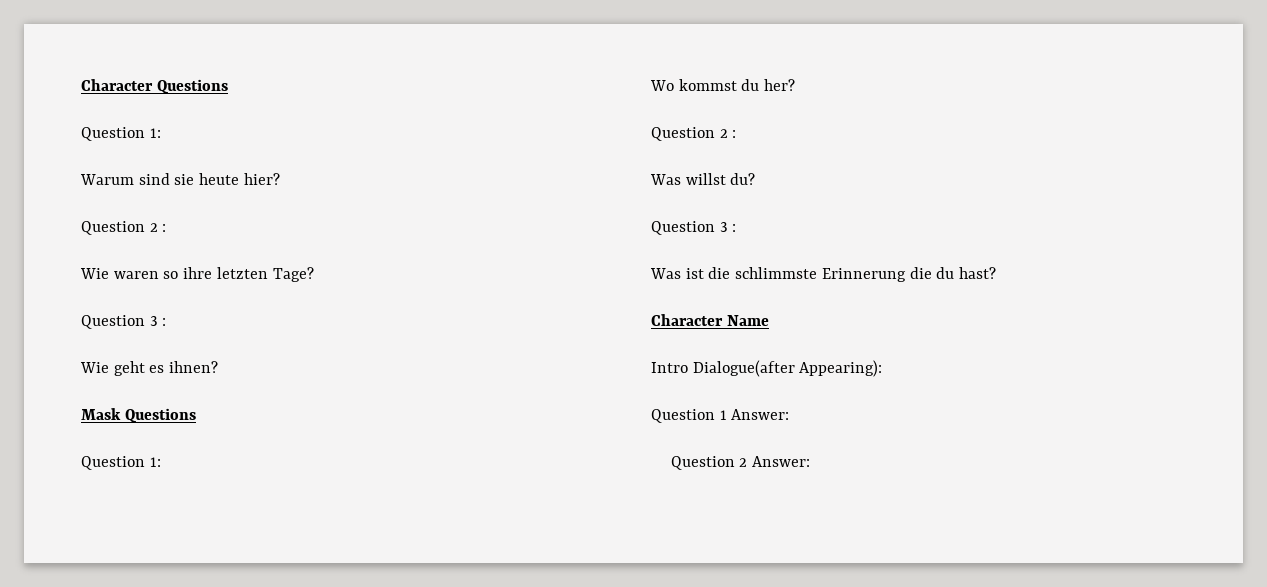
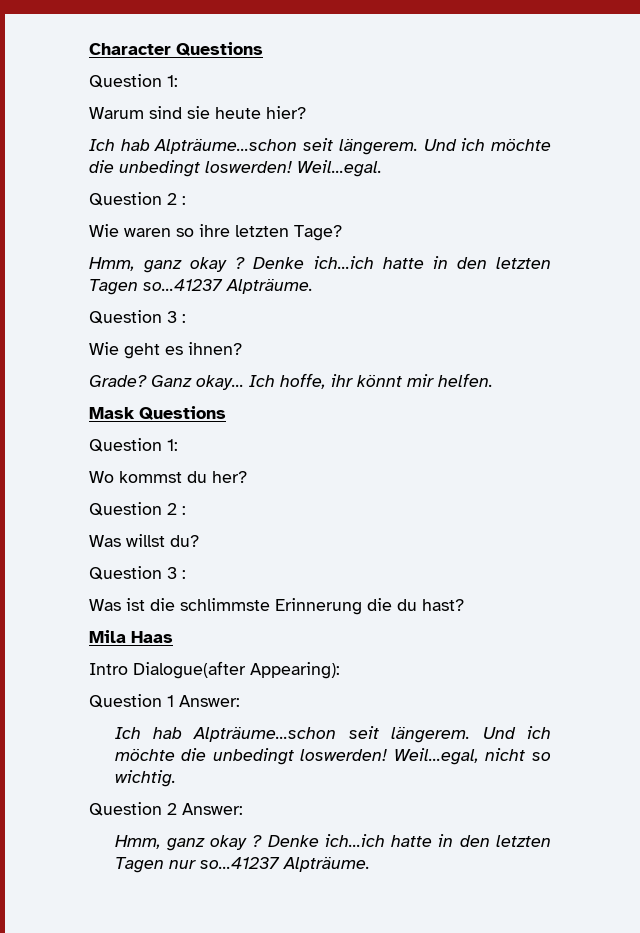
(280, 179) none -> [89,138,551,155] [89,160,382,177] // Ich hab Alpträume...schon seit längerem. Und ich möchte die unbedingt loswerden! Weil...egal.
(314, 274) none -> [89,256,551,273] [89,278,313,295] // Hmm, ganz okay ? Denke ich...ich hatte in den letzten Tagen so...41237 Alpträume.
(219, 367) none -> [89,373,493,390] // Grade? Ganz okay... Ich hoffe, ihr könnt mir helfen.
[651,314,769,326] Character Name -> [89,630,173,643] Mila Haas
[670,456,810,470] Question 2 Answer: -> [114,726,551,743] [114,748,551,765] [114,770,176,787] [89,802,243,816] [114,834,551,851] [114,856,370,873] Ich hab Alpträume...schon seit längerem. Und ich möchte die unbedingt loswerden! Weil...egal, nicht so wichtig. // Question 2 Answer: // Hmm, ganz okay ? Denke ich...ich hatte in den letzten Tagen nur so...41237 Alpträume.

